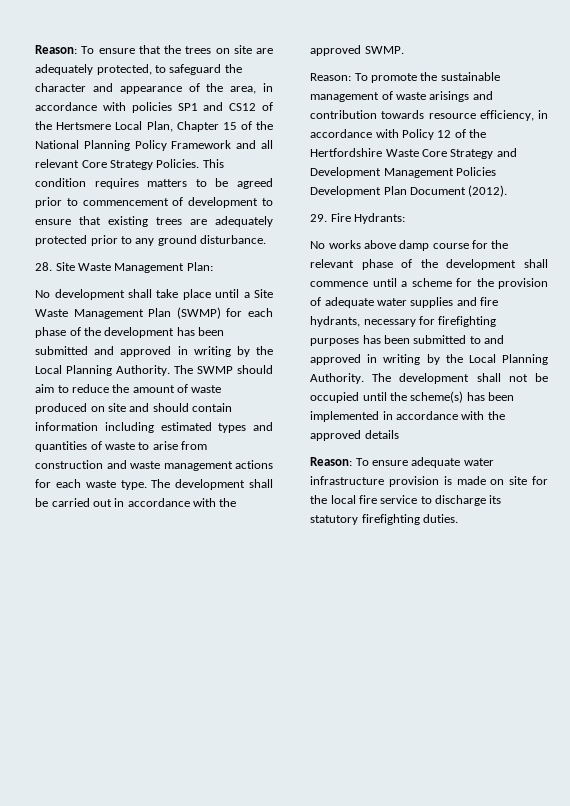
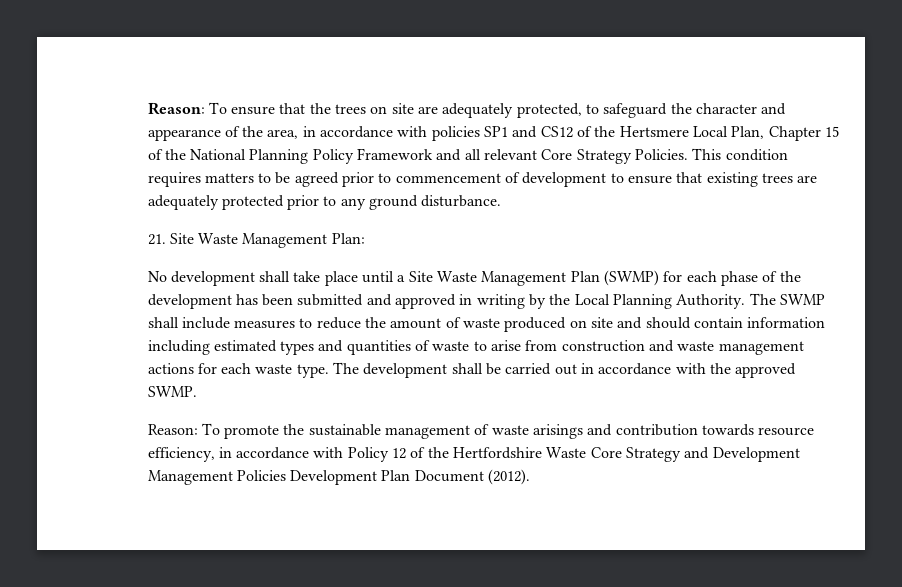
[35,262,53,271] 28. -> [147,234,166,245] 21.
[237,365,273,374] [35,384,55,393] should aim -> [147,317,296,329] shall include measures
[310,213,405,224] [310,240,509,251] [310,259,548,270] [310,278,548,289] [310,297,499,308] [310,316,497,327] [310,335,505,346] [310,354,548,365] [310,373,548,384] [310,391,515,403] [310,411,505,422] [310,430,399,441] [310,457,494,468] [310,476,548,487] [310,495,502,506] [310,514,458,525] // 29. Fire Hydrants: // No works above damp course for the relevant phase of the development shall commence until a scheme for the provision of adequate water supplies and fire hydrants, necessary for firefighting purposes has been submitted to and approved in writing by the Local Planning Authority. The development shall not be occupied until the scheme(s) has been implemented in accordance with the approved details // Reason: To ensure adequate water infrastructure provision is made on site for the local fire service to discharge its statutory firefighting duties. -> (531, 477) none

